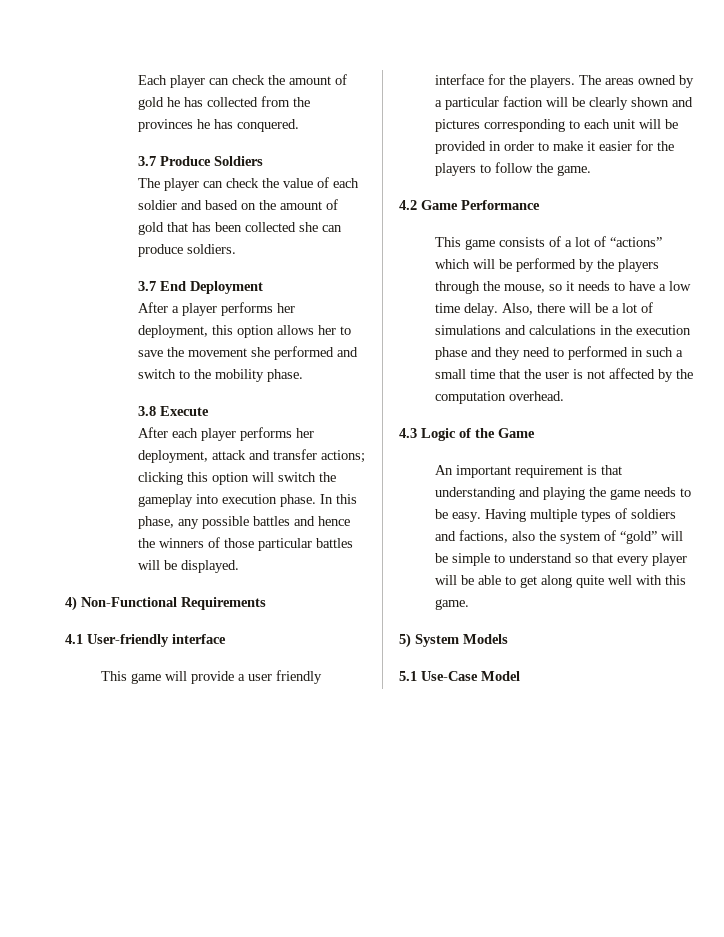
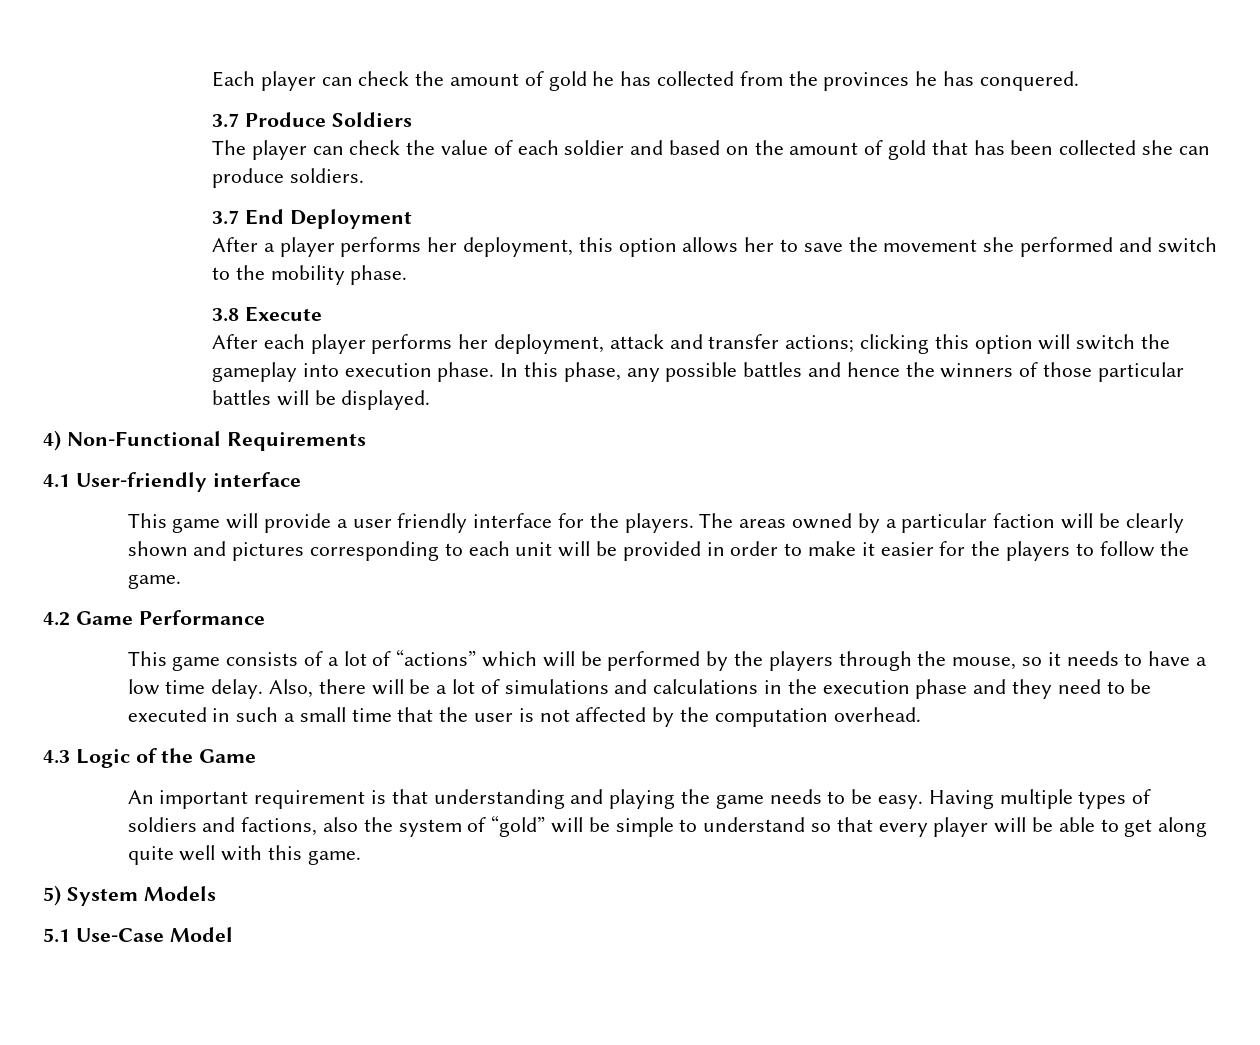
[568,346,629,360] performed -> [1130,679,1152,694] [127,707,207,722] be executed

